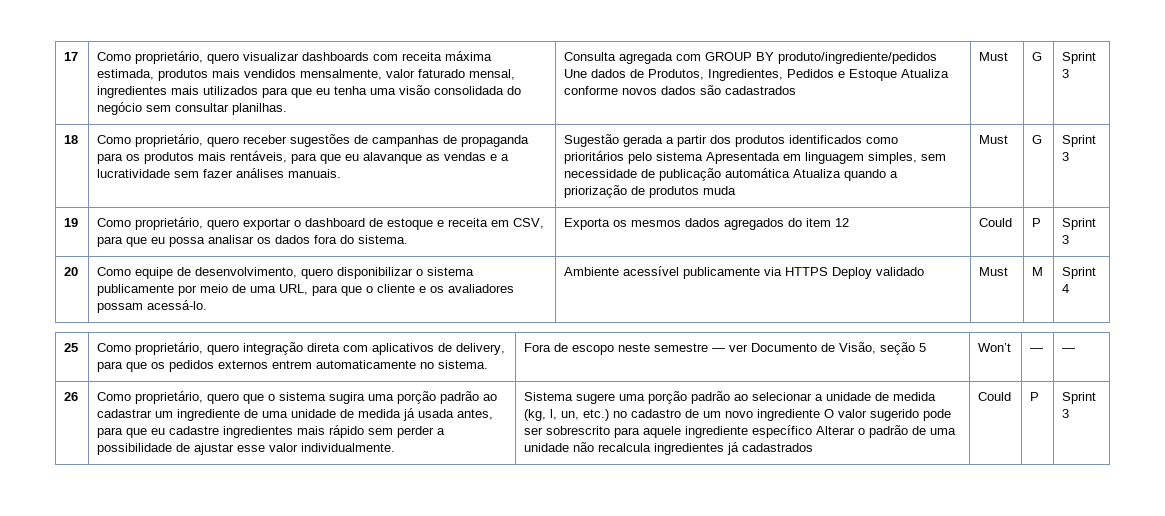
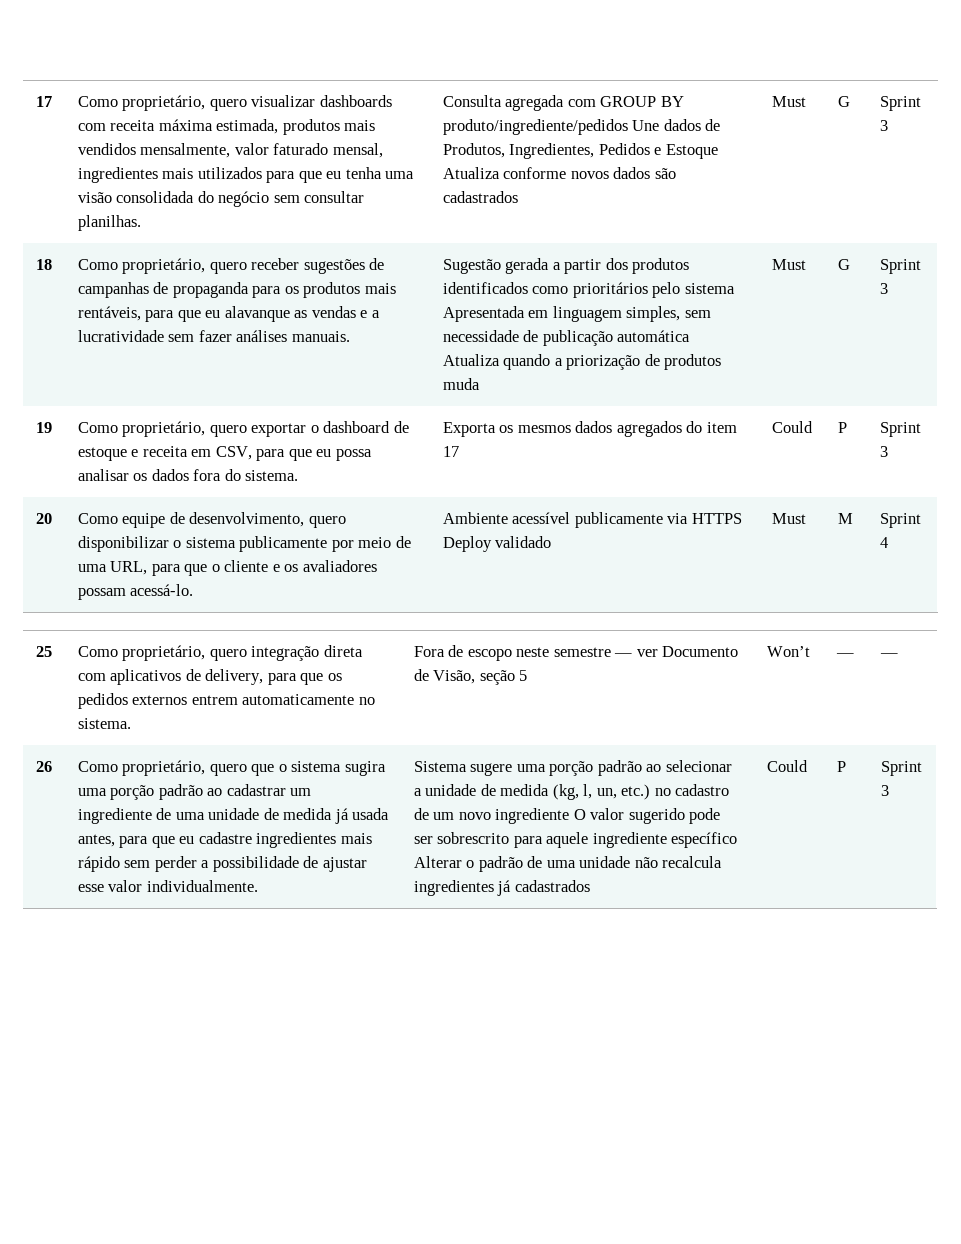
[835,218,850,227] 12 -> [442,446,459,457] 17

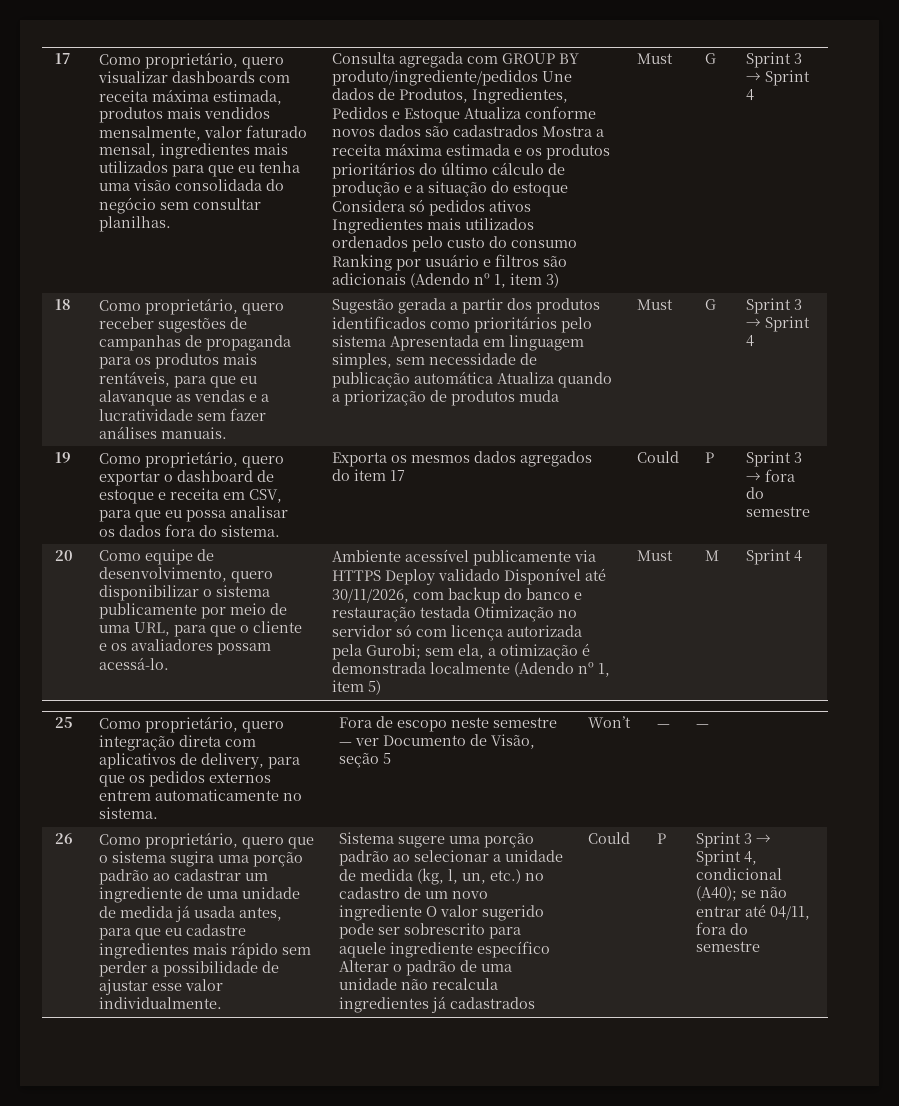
[771,96,806,107] [837,96,850,107] [879,96,921,111] [879,120,888,131] | Must | G | Sprint 3 -> [541,126,604,137] [331,143,610,160] [331,162,565,179] [331,181,568,197] [331,199,531,216] [331,218,534,234] [331,236,577,252] [331,254,567,271] [331,273,559,288] [636,53,673,64] [704,53,716,64] [745,52,802,68] [745,70,810,86] [745,89,754,101] Mostra a receita máxima estimada e os produtos prioritários do último cálculo de produção e a situação do estoque Considera só pedidos ativos Ingredientes mais utilizados ordenados pelo custo do consumo Ranking por usuário e filtros são adicionais (Adendo nº 1, item 3) | Must | G | Sprint 3 → Sprint 4
(888, 288) none -> [745,316,810,332] [745,335,754,347] → Sprint 4
(888, 451) none -> [745,469,795,482] [745,487,764,499] [745,506,810,517] → fora do semestre
(552, 542) none -> [503,568,606,585] [331,587,582,604] [331,606,577,622] [331,624,582,641] [331,643,590,660] [331,662,610,677] [331,680,381,695] Disponível até 30/11/2026, com backup do banco e restauração testada Otimização no servidor só com licença autorizada pela Gurobi; sem ela, a otimização é demonstrada localmente (Adendo nº 1, item 5)
(889, 790) none -> [755,834,771,844] [695,850,757,866] [695,868,782,880] [695,886,787,901] [695,904,810,920] [695,922,748,935] [695,941,760,952] → Sprint 4, condicional (A40); se não entrar até 04/11, fora do semestre

